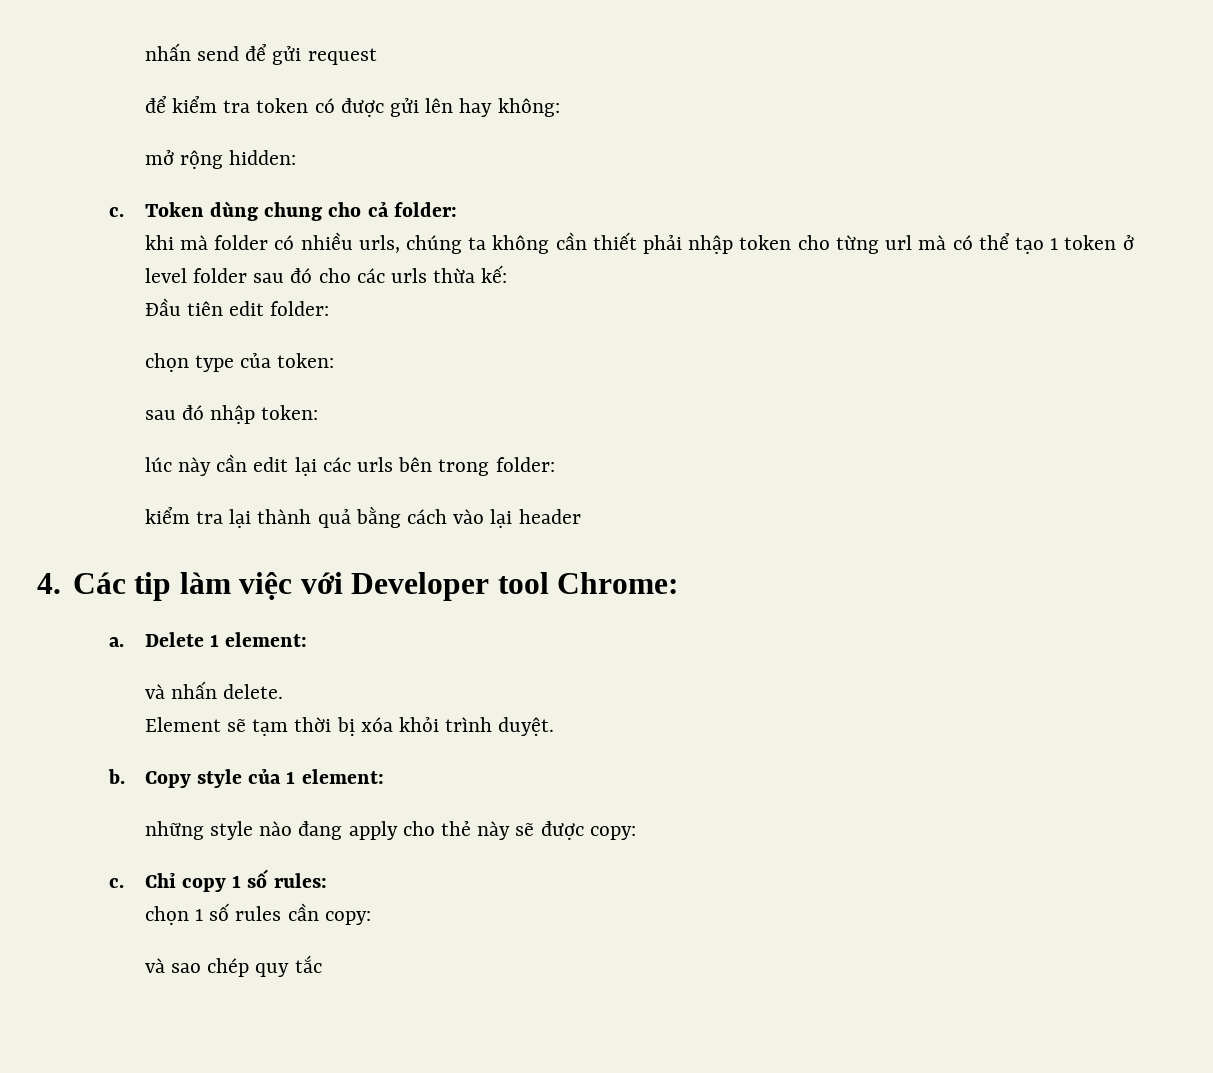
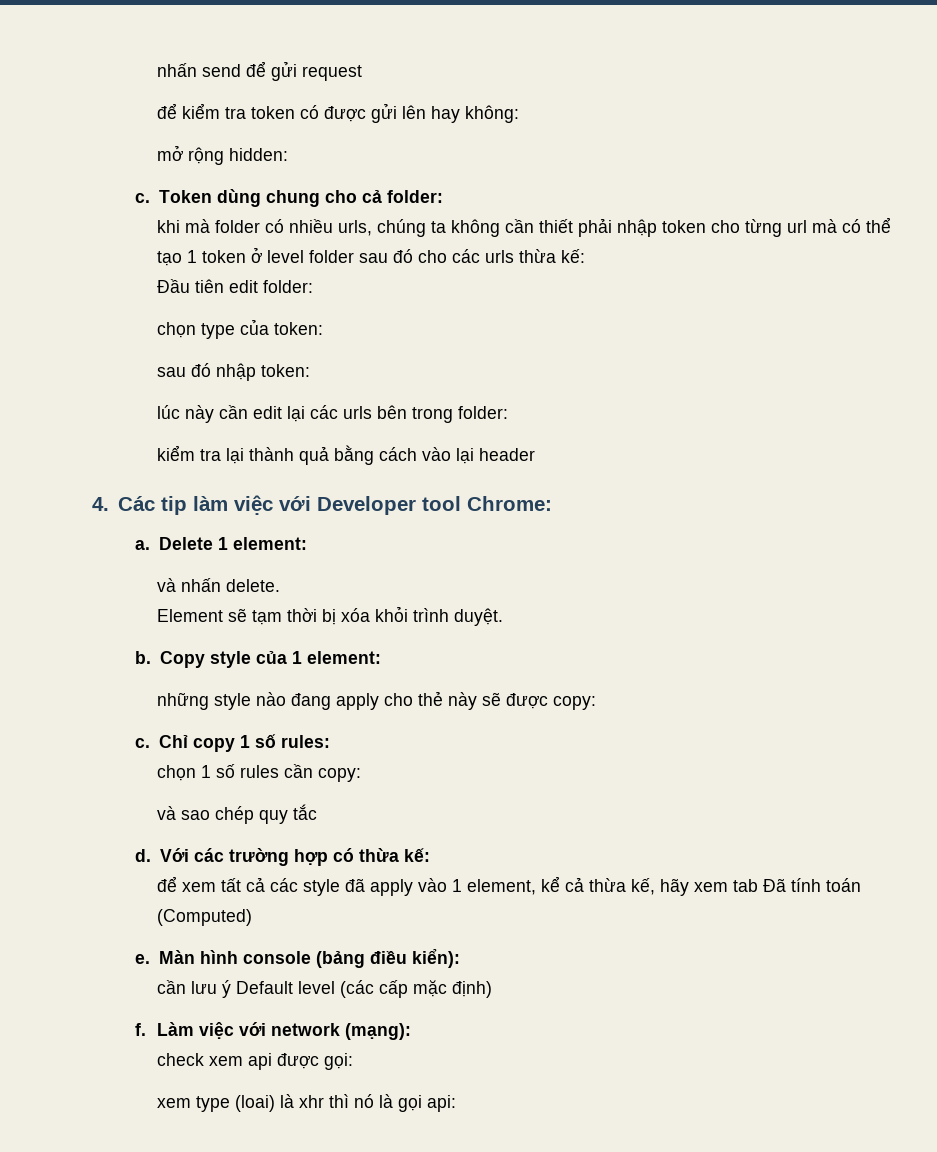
(322, 964) none -> [135,848,430,866] [156,876,861,896] [156,909,252,926] [135,949,460,968] [156,980,492,998] [135,1022,411,1040] [156,1053,353,1070] [156,1094,456,1112] // d. Với các trường hợp có thừa kế: // để xem tất cả các style đã apply vào 1 element, kể cả thừa kế, hãy xem tab Đã tính toán (Computed) // e. Màn hình console (bảng điều kiển): // cần lưu ý Default level (các cấp mặc định) // f. Làm việc với network (mạng): // check xem api được gọi: // xem type (loai) là xhr thì nó là gọi api:

